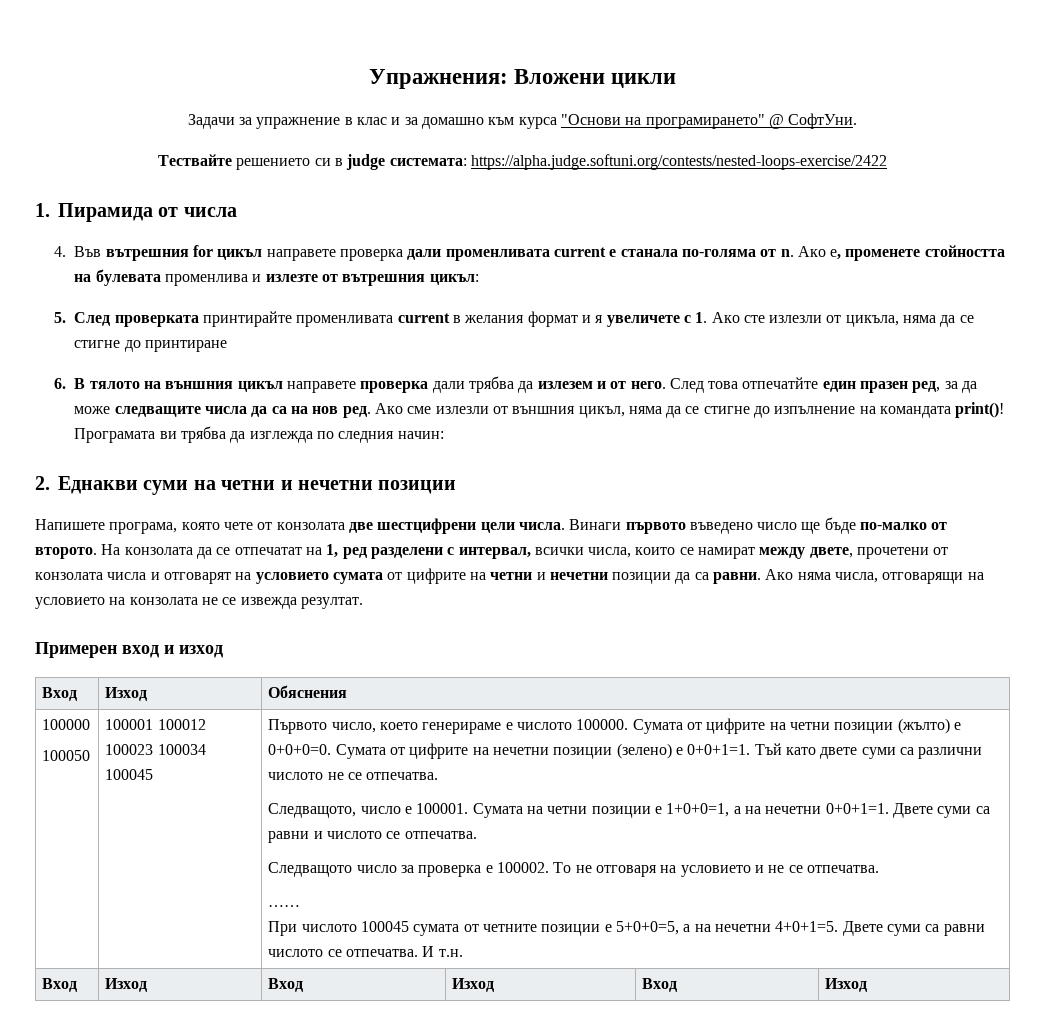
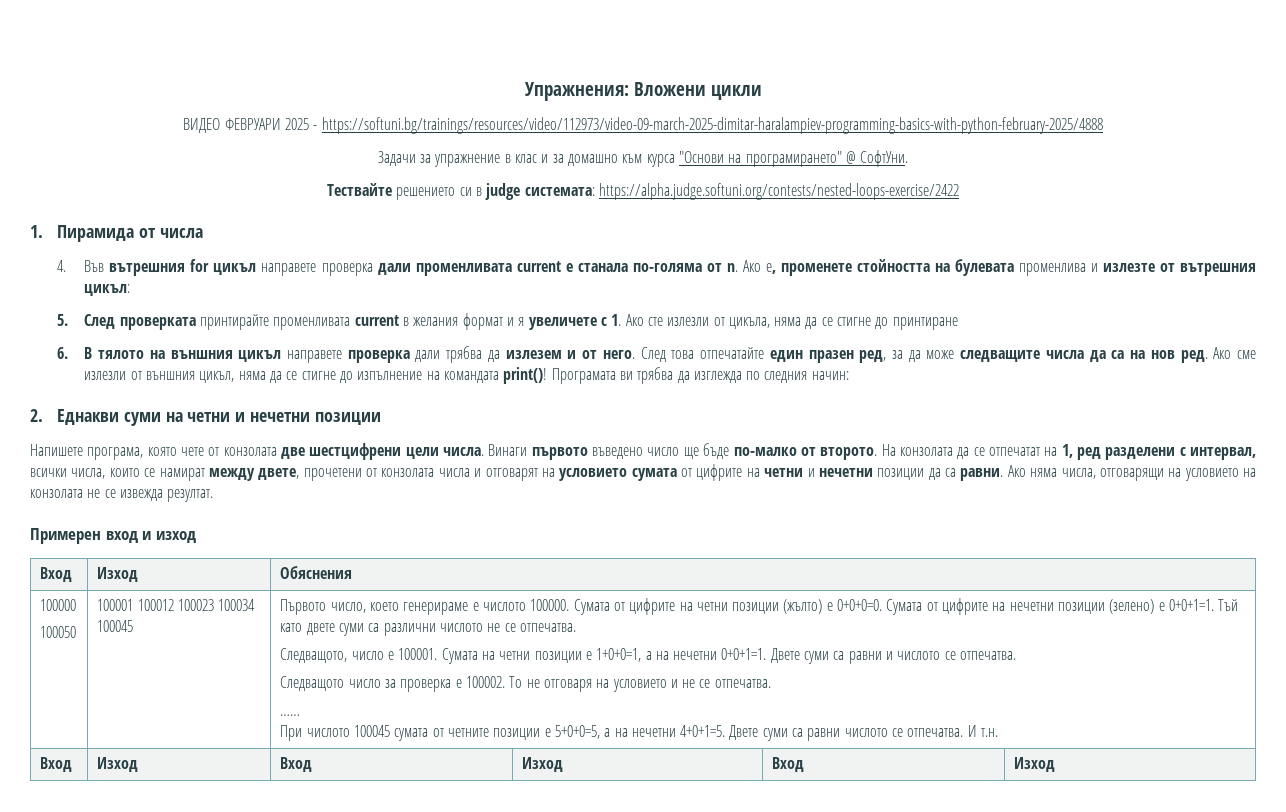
(677, 80) none -> [183,117,1103,134] // ВИДЕО ФЕВРУАРИ 2025 - https://softuni.bg/trainings/resources/video/112973/video-09-march-2025-dimitar-haralampiev-programming-basics-with-python-february-2025/4888
[742,377,819,389] отпечатйте -> [700,347,765,359] отпечатайте

